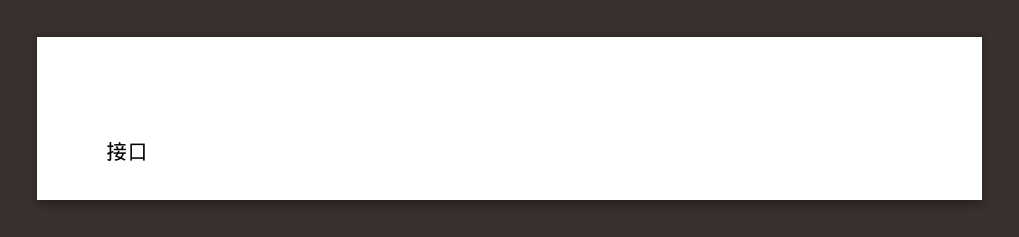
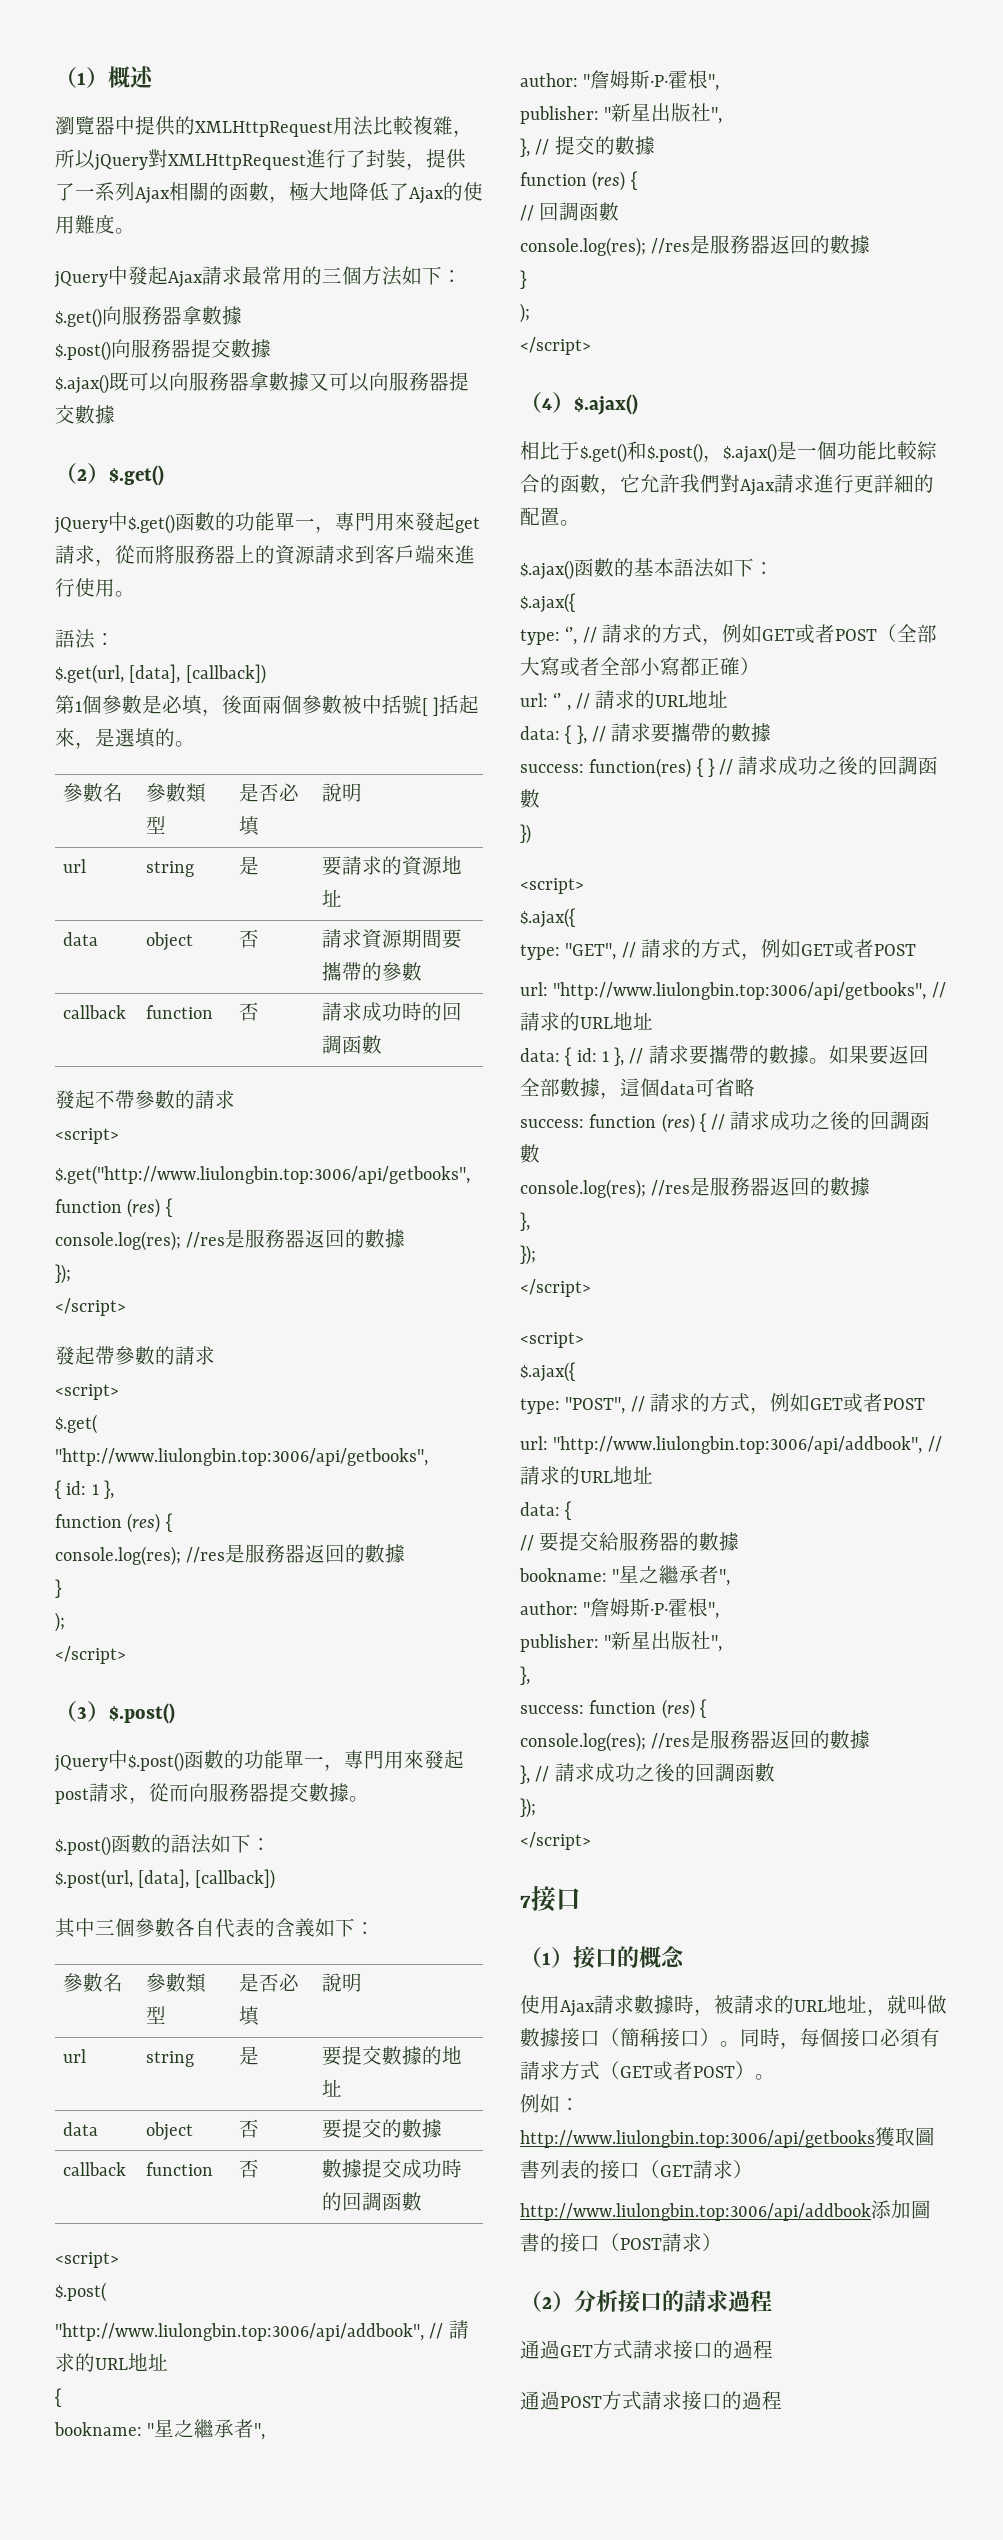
[106,142,148,161] 接口 -> [55,66,154,88] [55,116,473,137] [55,149,466,171] [55,182,483,204] [55,215,135,234] [54,266,462,288] [55,306,242,328] [55,339,271,361] [55,372,469,394] [55,405,115,424] [55,463,164,486] [54,512,480,534] [55,545,475,566] [55,578,135,597] [55,629,115,649] [55,664,266,684] [55,695,480,716] [55,728,195,749] [63,783,124,802] [146,783,207,803] [146,816,167,834] [239,783,301,802] [239,816,261,836] [322,783,363,802] [63,859,87,873] [146,861,195,877] [239,856,260,875] [322,856,463,876] [322,889,343,907] [63,932,99,946] [146,932,194,951] [239,929,260,948] [322,929,463,949] [322,961,423,981] [63,1005,127,1019] [146,1005,214,1019] [239,1002,260,1021] [322,1002,463,1022] [322,1035,383,1054] [55,1090,235,1109] [55,1128,119,1144] [55,1165,470,1185] [55,1198,173,1218] [55,1229,406,1251] [55,1264,71,1284] [55,1298,126,1316] [55,1346,215,1365] [55,1384,119,1400] [55,1414,97,1434] [55,1448,428,1466] [55,1480,114,1499] [55,1513,173,1533] [55,1544,406,1566] [55,1579,62,1598] [55,1612,65,1632] [55,1646,126,1664] [55,1701,175,1724] [54,1750,464,1772] [55,1783,369,1804] [55,1834,271,1856] [55,1869,275,1889] [55,1918,375,1938] [63,1973,124,1992] [146,1973,207,1993] [146,2006,167,2024] [239,1973,301,1992] [239,2006,261,2026] [322,1973,363,1992] [63,2049,87,2063] [146,2051,195,2067] [239,2046,260,2065] [322,2046,463,2066] [322,2079,343,2097] [63,2122,99,2136] [146,2122,194,2141] [239,2119,260,2138] [322,2119,443,2139] [63,2162,127,2176] [146,2162,214,2176] [239,2159,260,2178] [322,2159,463,2179] [322,2192,423,2211] [55,2252,119,2268] [55,2282,106,2302] [55,2320,469,2341] [55,2353,168,2372] [55,2388,62,2407] [54,2419,266,2440] [520,70,720,91] [520,103,723,124] [520,136,655,157] [520,171,638,191] [520,202,620,221] [520,235,871,257] [520,270,527,289] [520,303,530,323] [520,337,591,355] [520,392,638,415] [520,441,937,463] [520,474,934,496] [520,507,580,526] [520,558,774,580] [520,593,576,613] [520,624,937,645] [520,657,760,677] [520,690,729,711] [520,722,772,744] [520,756,939,778] [520,789,540,808] [520,824,531,844] [520,878,584,894] [520,908,576,928] [520,939,916,960] [520,982,946,1000] [520,1012,653,1031] [520,1044,929,1066] [520,1078,755,1099] [520,1111,931,1133] [520,1144,540,1163] [520,1177,871,1199] [520,1212,530,1231] [520,1245,536,1265] [520,1279,591,1297] [520,1332,584,1348] [520,1362,576,1382] [520,1393,925,1414] [520,1436,942,1454] [520,1466,653,1485] [520,1501,573,1520] [520,1532,740,1552] [519,1565,731,1586] [520,1598,720,1619] [520,1631,723,1652] [520,1666,530,1685] [520,1699,707,1719] [520,1730,871,1752] [520,1763,775,1784] [520,1798,536,1818] [520,1832,591,1850] [520,1886,581,1912] [520,1945,685,1969] [520,1995,947,2017] [520,2028,940,2049] [520,2061,775,2081] [520,2094,580,2113] [520,2127,935,2148] [520,2160,753,2180] [520,2200,931,2221] [520,2233,722,2253] [520,2290,772,2313] [520,2340,773,2360] [520,2391,782,2411] （1）概述 // 瀏覽器中提供的XMLHttpRequest用法比較複雜，所以jQuery對XMLHttpRequest進行了封裝，提供了一系列Ajax相關的函數，極大地降低了Ajax的使用難度。 // jQuery中發起Ajax請求最常用的三個方法如下： // $.get()向服務器拿數據 // $.post()向服務器提交數據 // $.ajax()既可以向服務器拿數據又可以向服務器提交數據 // （2）$.get() // jQuery中$.get()函數的功能單一，專門用來發起get請求，從而將服務器上的資源請求到客戶端來進行使用。 // 語法： // $.get(url, [data], [callback]) // 第1個參數是必填，後面兩個參數被中括號[ ]括起來，是選填的。 // 參數名 | 參數類型 | 是否必填 | 說明 // url | string | 是 | 要請求的資源地址 // data | object | 否 | 請求資源期間要攜帶的參數 // callback | function | 否 | 請求成功時的回調函數 // 發起不帶參數的請求 // <script> // $.get("http://www.liulongbin.top:3006/api/getbooks", function (res) { // console.log(res); //res是服務器返回的數據 // }); // </script> // 發起帶參數的請求 // <script> // $.get( // "http://www.liulongbin.top:3006/api/getbooks", // { id: 1 }, // function (res) { // console.log(res); //res是服務器返回的數據 // } // ); // </script> // （3）$.post() // jQuery中$.post()函數的功能單一，專門用來發起post請求，從而向服務器提交數據。 // $.post()函數的語法如下： // $.post(url, [data], [callback]) // 其中三個參數各自代表的含義如下： // 參數名 | 參數類型 | 是否必填 | 說明 // url | string | 是 | 要提交數據的地址 // data | object | 否 | 要提交的數據 // callback | function | 否 | 數據提交成功時的回調函數 // <script> // $.post( // "http://www.liulongbin.top:3006/api/addbook", // 請求的URL地址 // { // bookname: "星之繼承者", // author: "詹姆斯·P·霍根", // publisher: "新星出版社", // }, // 提交的數據 // function (res) { // // 回調函數 // console.log(res); //res是服務器返回的數據 // } // ); // </script> // （4）$.ajax() // 相比于$.get()和$.post()，$.ajax()是一個功能比較綜合的函數，它允許我們對Ajax請求進行更詳細的配置。 // $.ajax()函數的基本語法如下： // $.ajax({ // type: ‘’, // 請求的方式，例如GET或者POST（全部大寫或者全部小寫都正確） // url: ‘’ , // 請求的URL地址 // data: { }, // 請求要攜帶的數據 // success: function(res) { } // 請求成功之後的回調函數 // }) // <script> // $.ajax({ // type: "GET", // 請求的方式，例如GET或者POST // url: "http://www.liulongbin.top:3006/api/getbooks", // 請求的URL地址 // data: { id: 1 }, // 請求要攜帶的數據。如果要返回全部數據，這個data可省略 // success: function (res) { // 請求成功之後的回調函數 // console.log(res); //res是服務器返回的數據 // }, // }); // </script> // <script> // $.ajax({ // type: "POST", // 請求的方式，例如GET或者POST // url: "http://www.liulongbin.top:3006/api/addbook", // 請求的URL地址 // data: { // // 要提交給服務器的數據 // bookname: "星之繼承者", // author: "詹姆斯·P·霍根", // publisher: "新星出版社", // }, // success: function (res) { // console.log(res); //res是服務器返回的數據 // }, // 請求成功之後的回調函數 // }); // </script> // 7接口 // （1）接口的概念 // 使用Ajax請求數據時，被請求的URL地址，就叫做數據接口（簡稱接口）。同時，每個接口必須有請求方式（GET或者POST）。 // 例如： // http://www.liulongbin.top:3006/api/getbooks獲取圖書列表的接口（GET請求） // http://www.liulongbin.top:3006/api/addbook添加圖書的接口（POST請求） // （2）分析接口的請求過程 // 通過GET方式請求接口的過程 // 通過POST方式請求接口的過程

